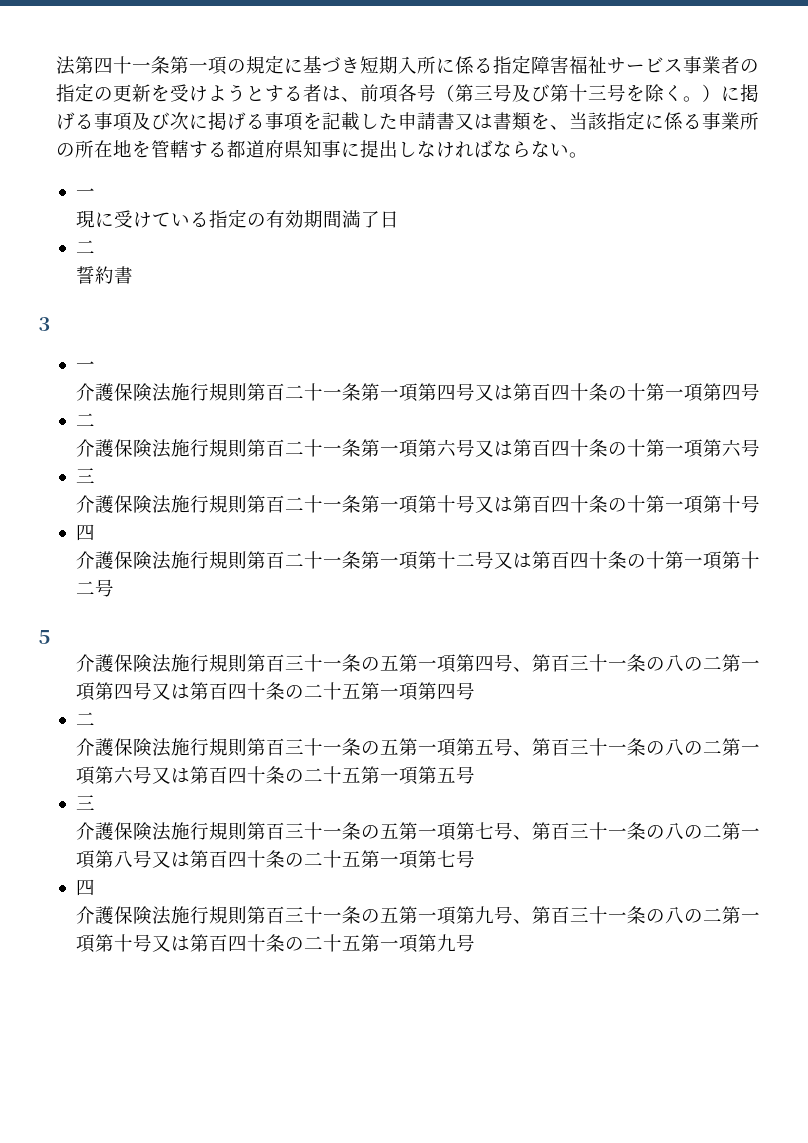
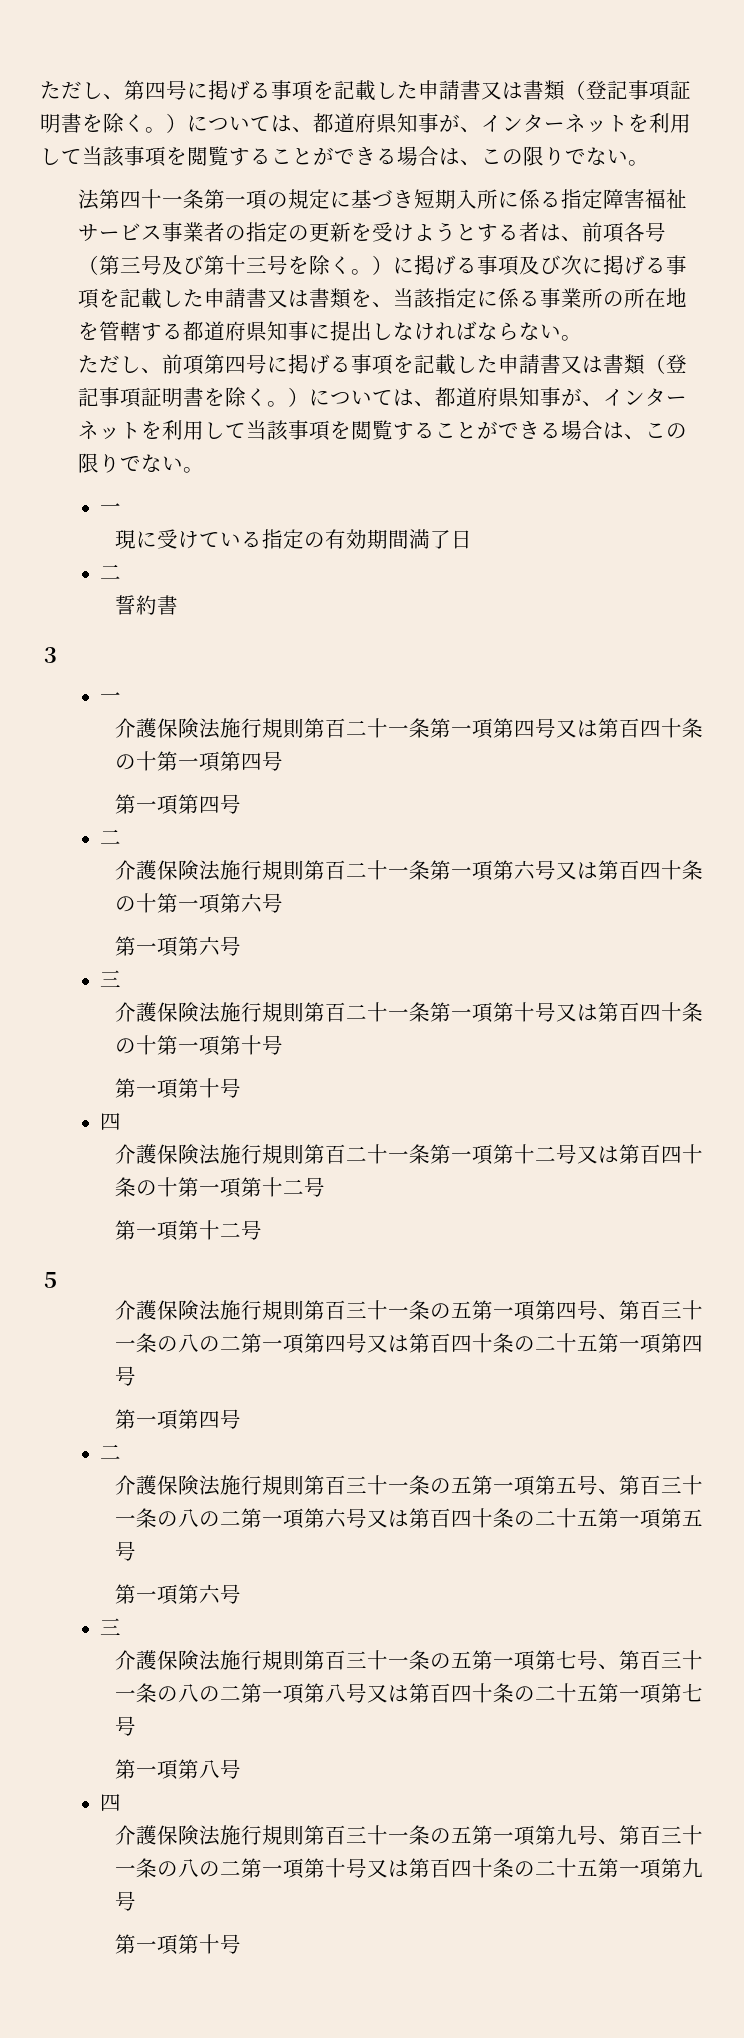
(55, 65) none -> [40,80,691,101] [40,113,691,133] [40,146,649,167] ただし、第四号に掲げる事項を記載した申請書又は書類（登記事項証明書を除く。）については、都道府県知事が、インターネットを利用して当該事項を閲覧することができる場合は、この限りでない。 //
(588, 155) none -> [77,354,687,375] [77,387,687,408] [77,420,687,441] [77,453,204,473] // ただし、前項第四号に掲げる事項を記載した申請書又は書類（登記事項証明書を除く。）については、都道府県知事が、インターネットを利用して当該事項を閲覧することができる場合は、この限りでない。
(761, 392) none -> [115,794,242,815] // 第一項第四号
(761, 448) none -> [115,936,242,957] // 第一項第六号
(761, 504) none -> [115,1078,242,1099] // 第一項第十号
(115, 588) none -> [115,1220,263,1241] // 第一項第十二号
(476, 691) none -> [115,1409,242,1430] // 第一項第四号
(476, 775) none -> [115,1584,242,1605] // 第一項第六号
(476, 859) none -> [115,1759,242,1780] // 第一項第八号
(476, 943) none -> [115,1934,242,1955] // 第一項第十号

